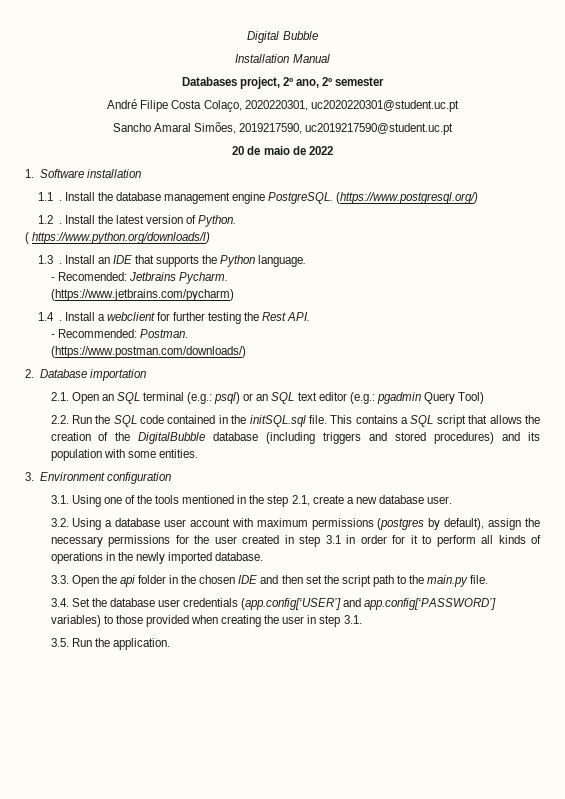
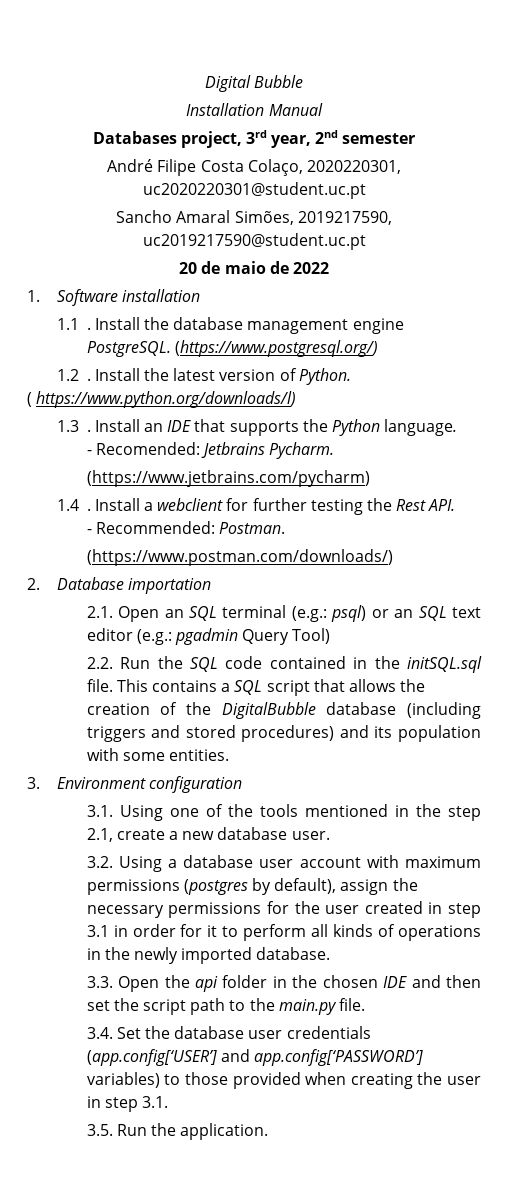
[282,77,333,88] 2º ano, 2º -> [245,130,339,148] 3rd year, 2nd

